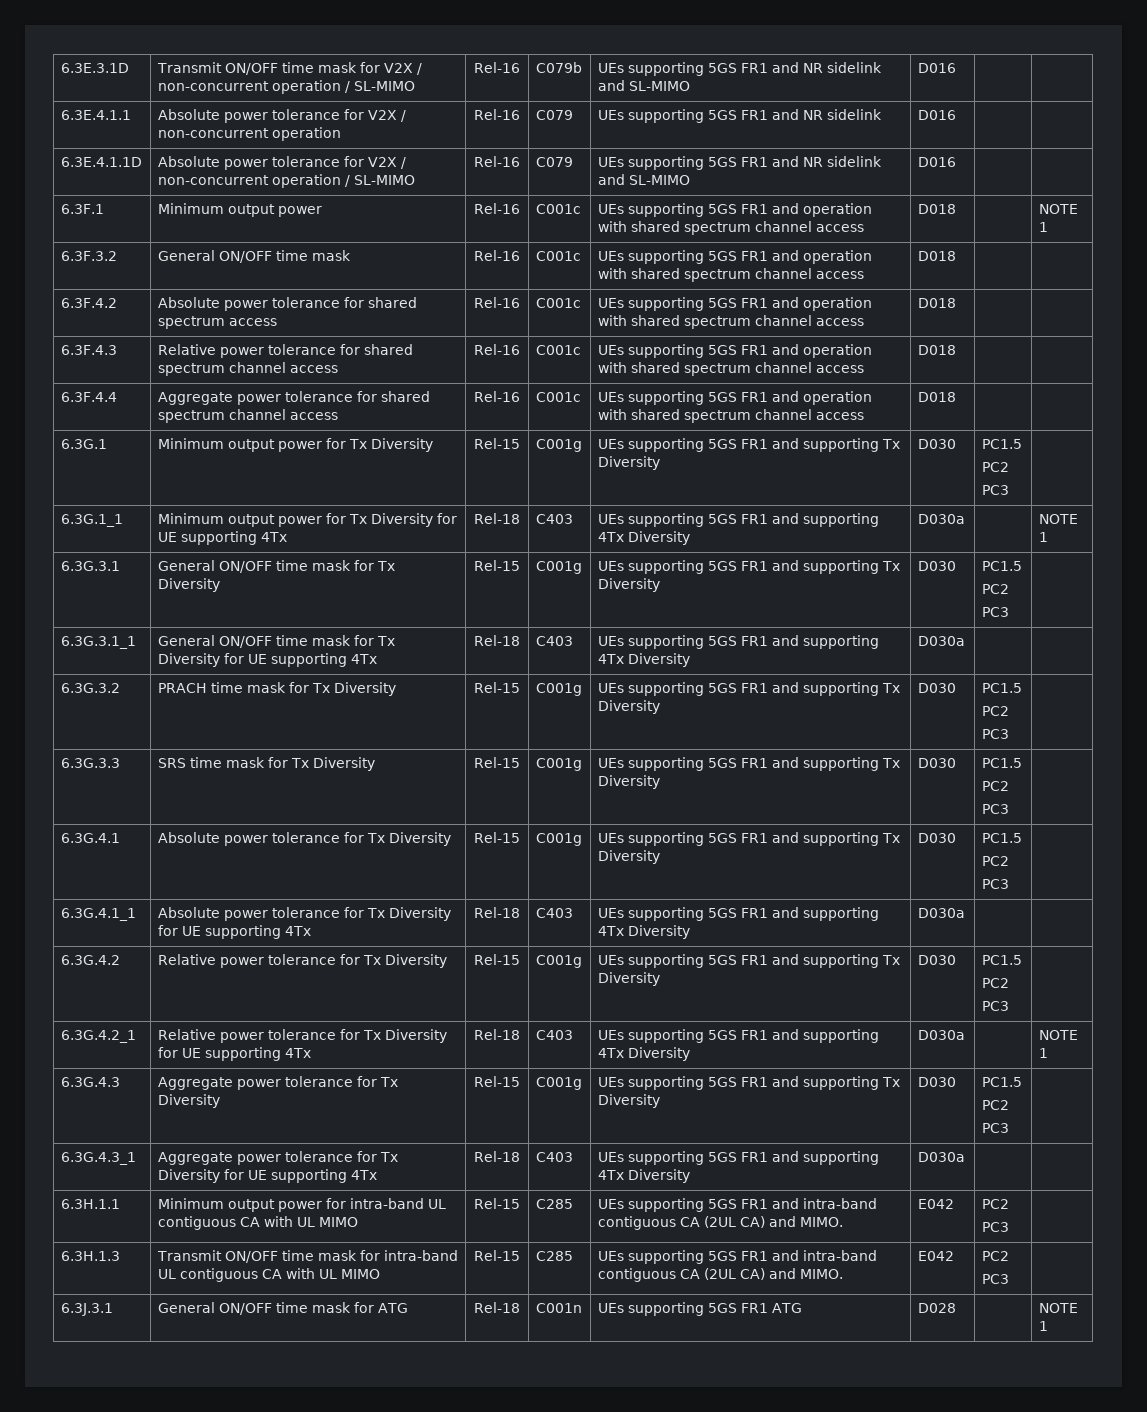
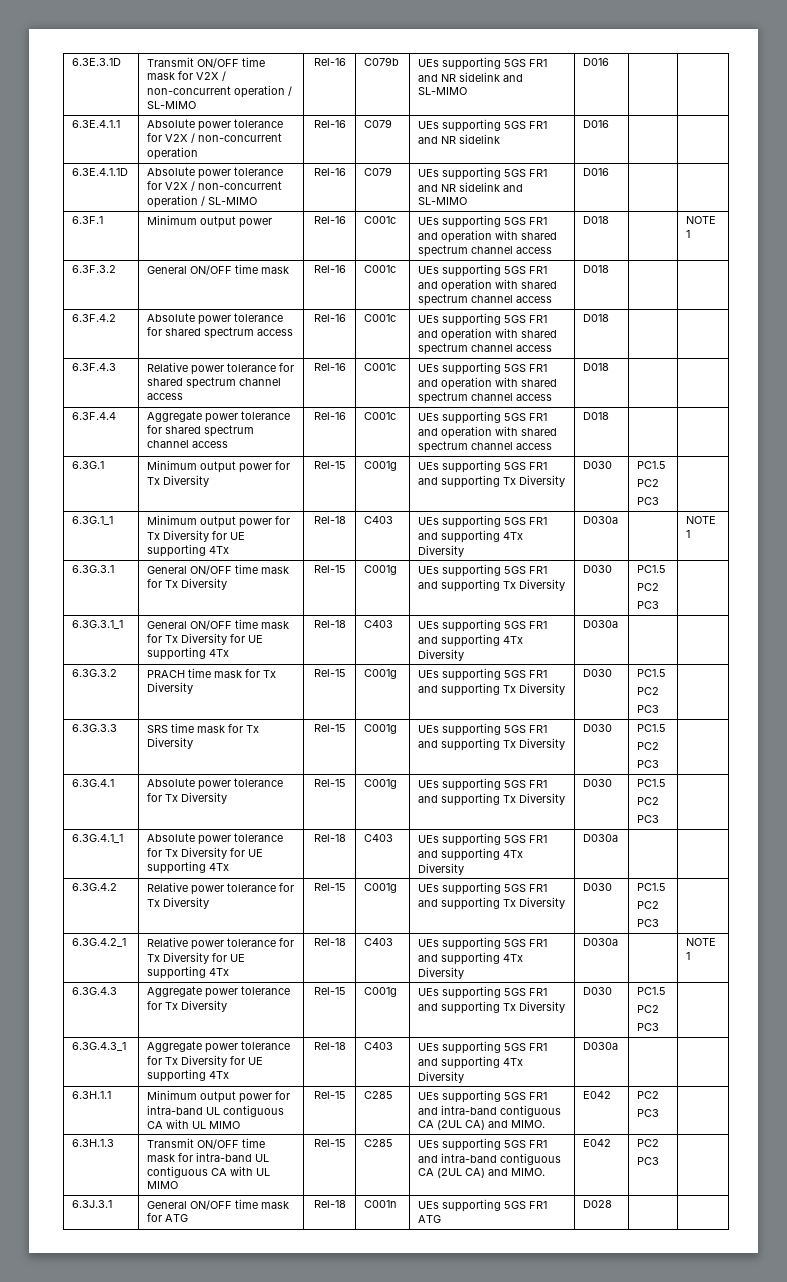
[1038,1303,1078,1313] [1038,1321,1048,1331] NOTE 1 -> (613, 1204) none

